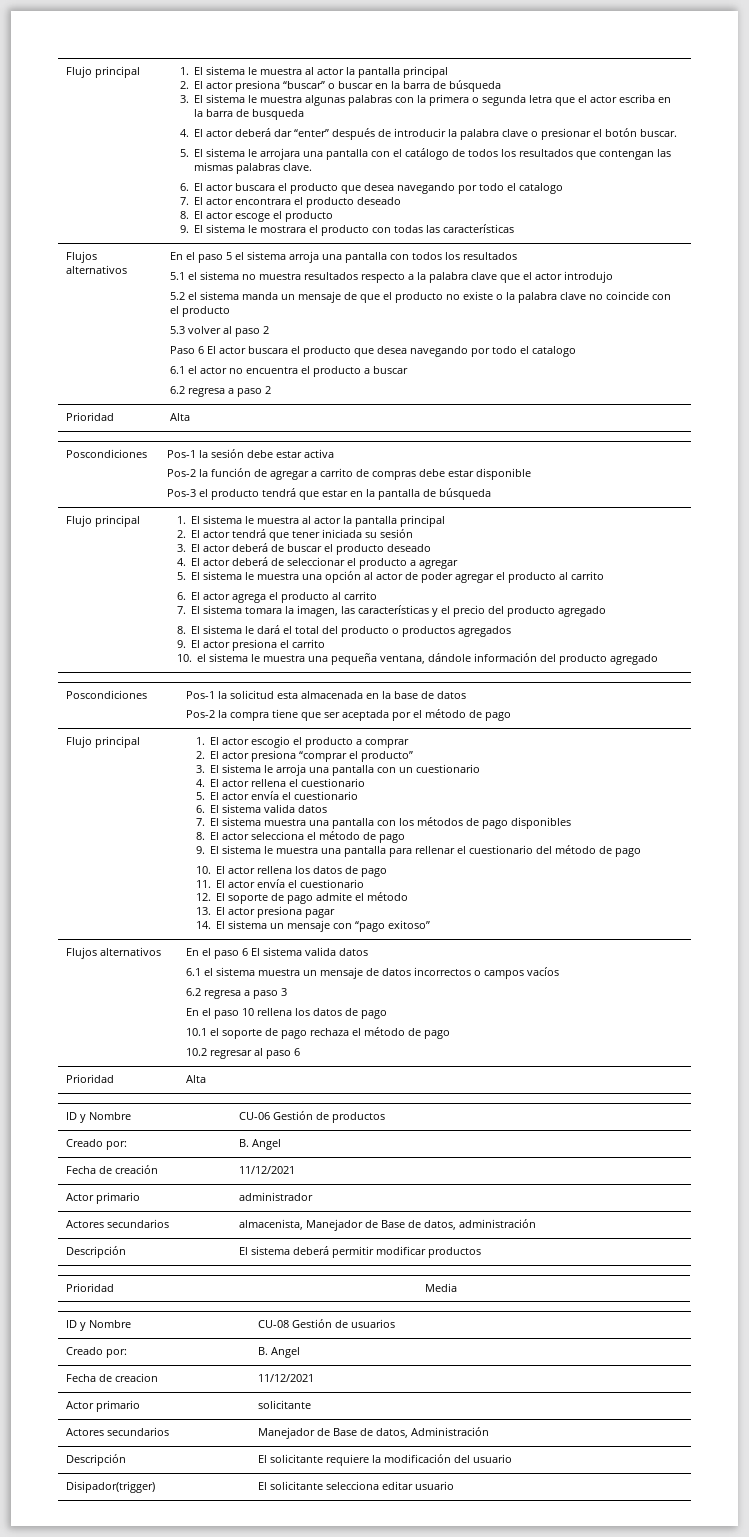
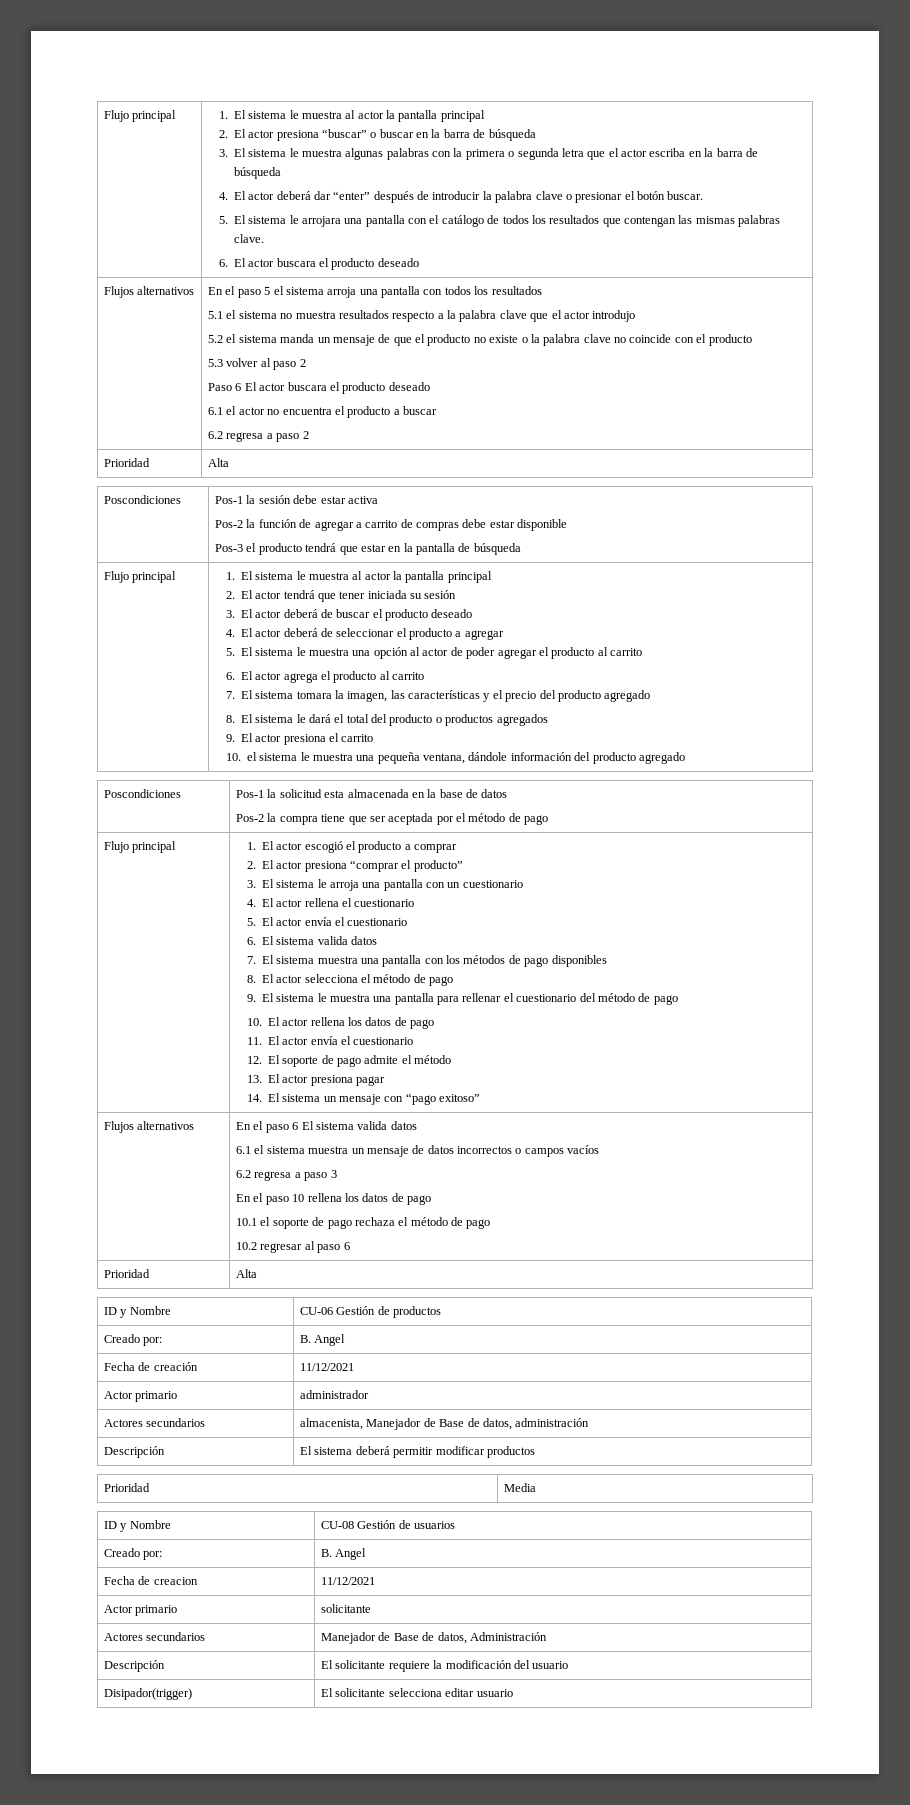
[252,109,305,120] busqueda -> [233,167,281,179] búsqueda
[341,183,564,194] [179,197,402,208] [179,211,334,222] [179,224,515,236] que desea navegando por todo el catalogo // 7. El actor encontrara el producto deseado // 8. El actor escoge el producto // 9. El sistema le mostrara el producto con todas las características -> [377,258,419,267] deseado
[354,346,577,357] que desea navegando por todo el catalogo -> [388,382,430,391] deseado
[251,736,291,748] escogio -> [304,841,343,853] escogió

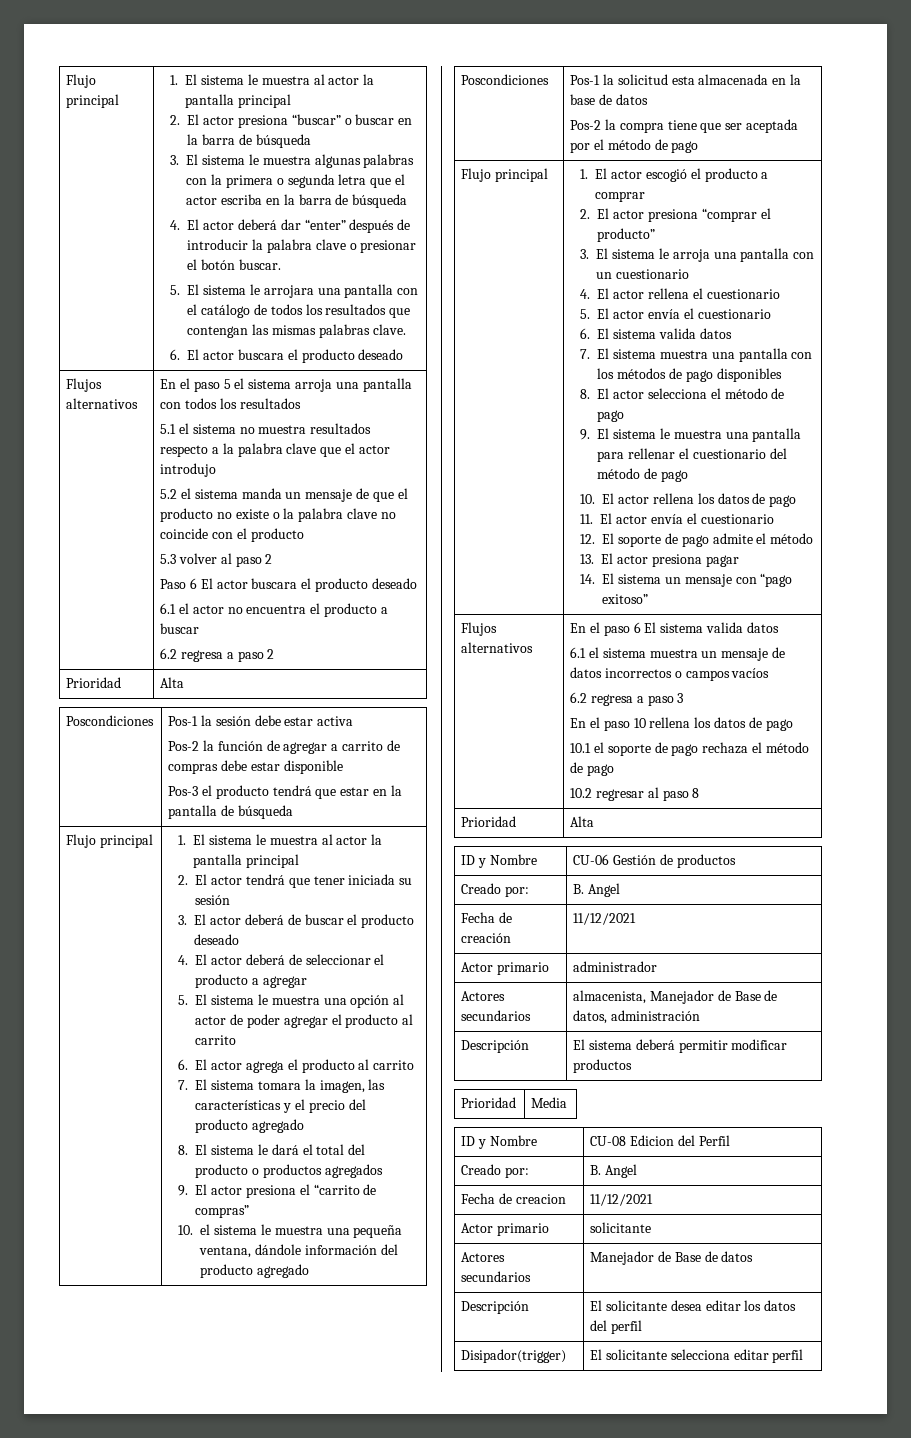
[341,734,374,742] carrito -> [313,1184,377,1195] [195,1205,250,1218] “carrito de compras”
[343,1242,350,1250] 6 -> [692,788,700,798] 8
[357,1520,456,1529] Gestión de usuarios -> [630,1135,730,1146] Edicion del Perfil
[437,1632,547,1644] datos, Administración -> [721,1251,754,1262] datos
[388,1660,569,1672] requiere la modificación del usuario -> [670,1300,797,1311] [590,1320,643,1334] desea editar los datos del perfil
[476,1689,513,1697] usuario -> [772,1349,804,1363] perfil

